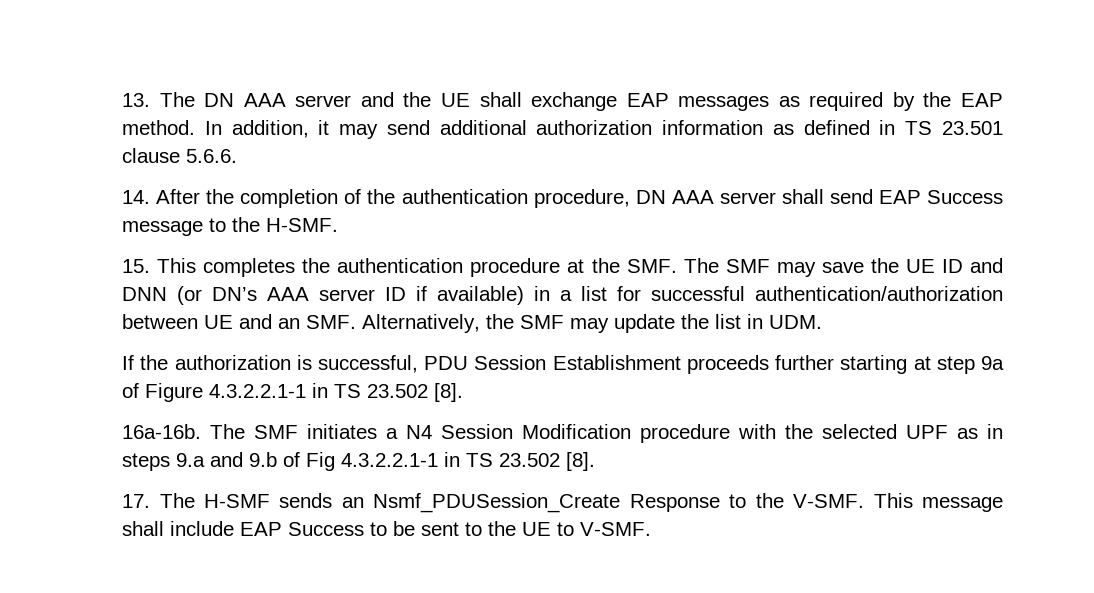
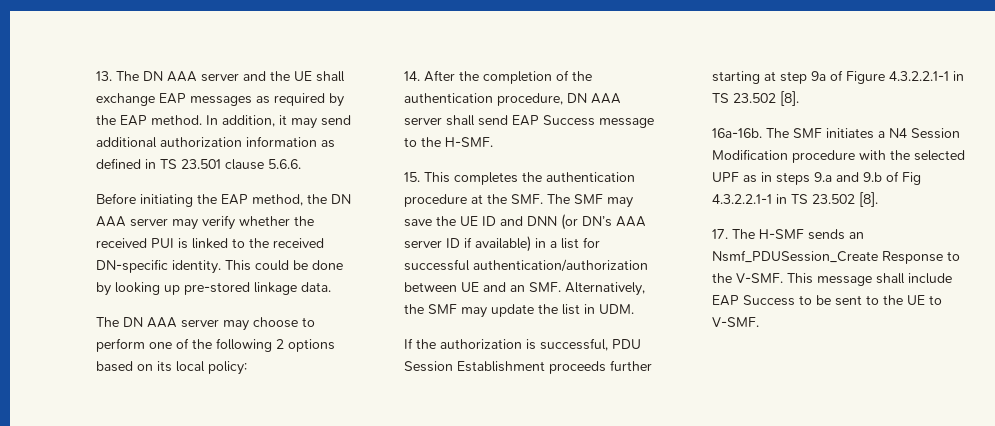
(238, 156) none -> [96,193,352,207] [96,215,315,230] [96,238,325,249] [96,259,344,274] [96,282,332,296] [96,317,316,331] [96,338,336,352] [96,361,248,375] // Before initiating the EAP method, the DN AAA server may verify whether the received PUI is linked to the received DN-specific identity. This could be done by looking up pre-stored linkage data. // The DN AAA server may choose to perform one of the following 2 options based on its local policy:

